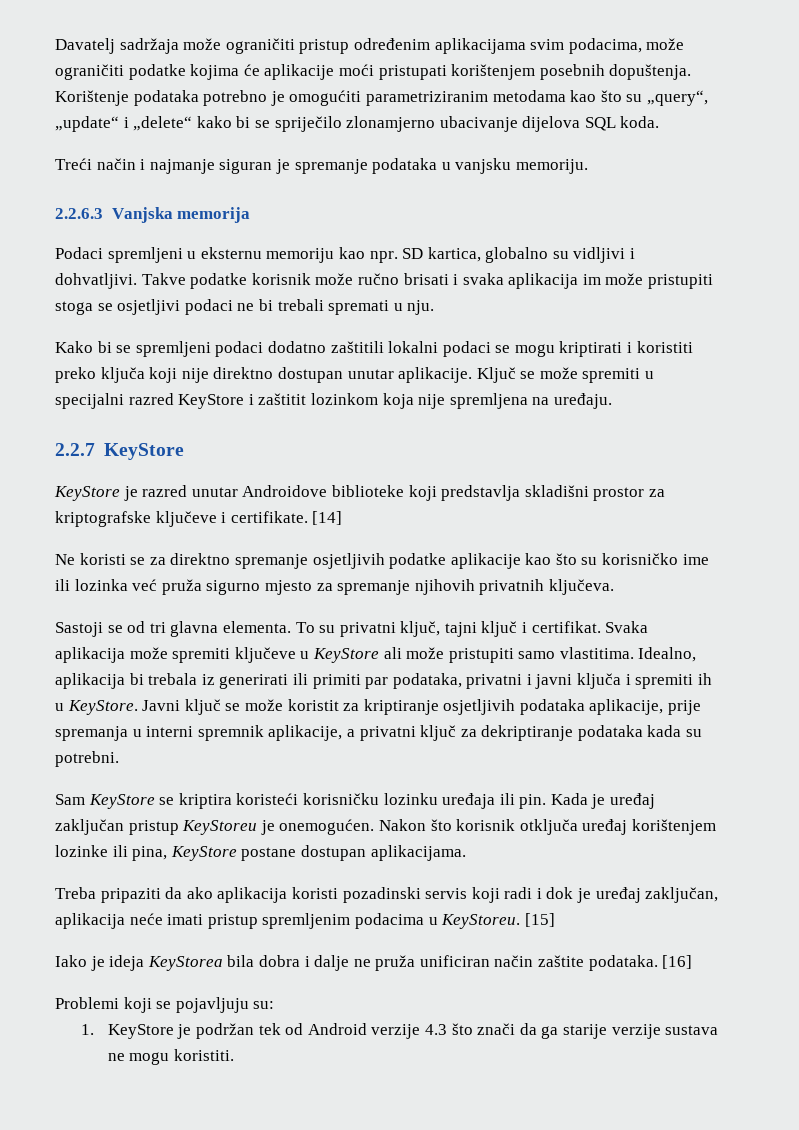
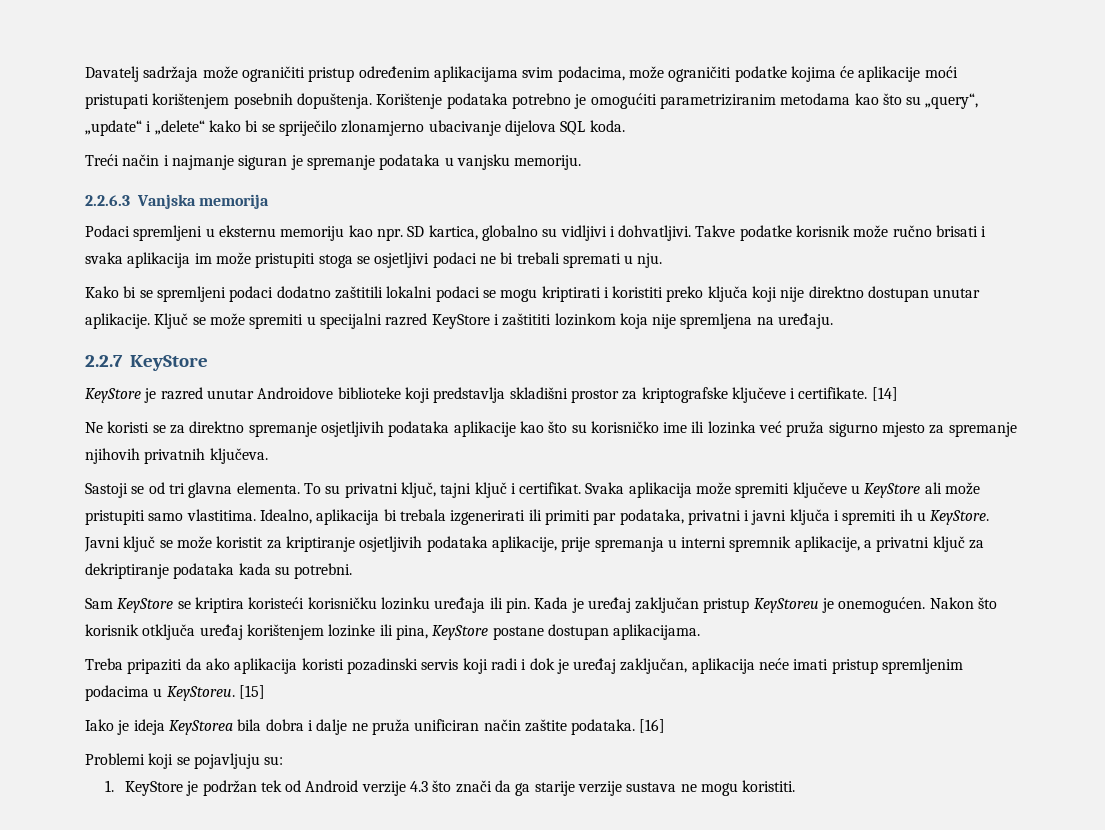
[258,393,307,405] zaštitit -> [502,313,552,326] zaštititi
[389,553,447,569] podatke -> [388,421,450,437] podataka
[201,674,289,689] iz generirati -> [450,510,526,525] izgenerirati

